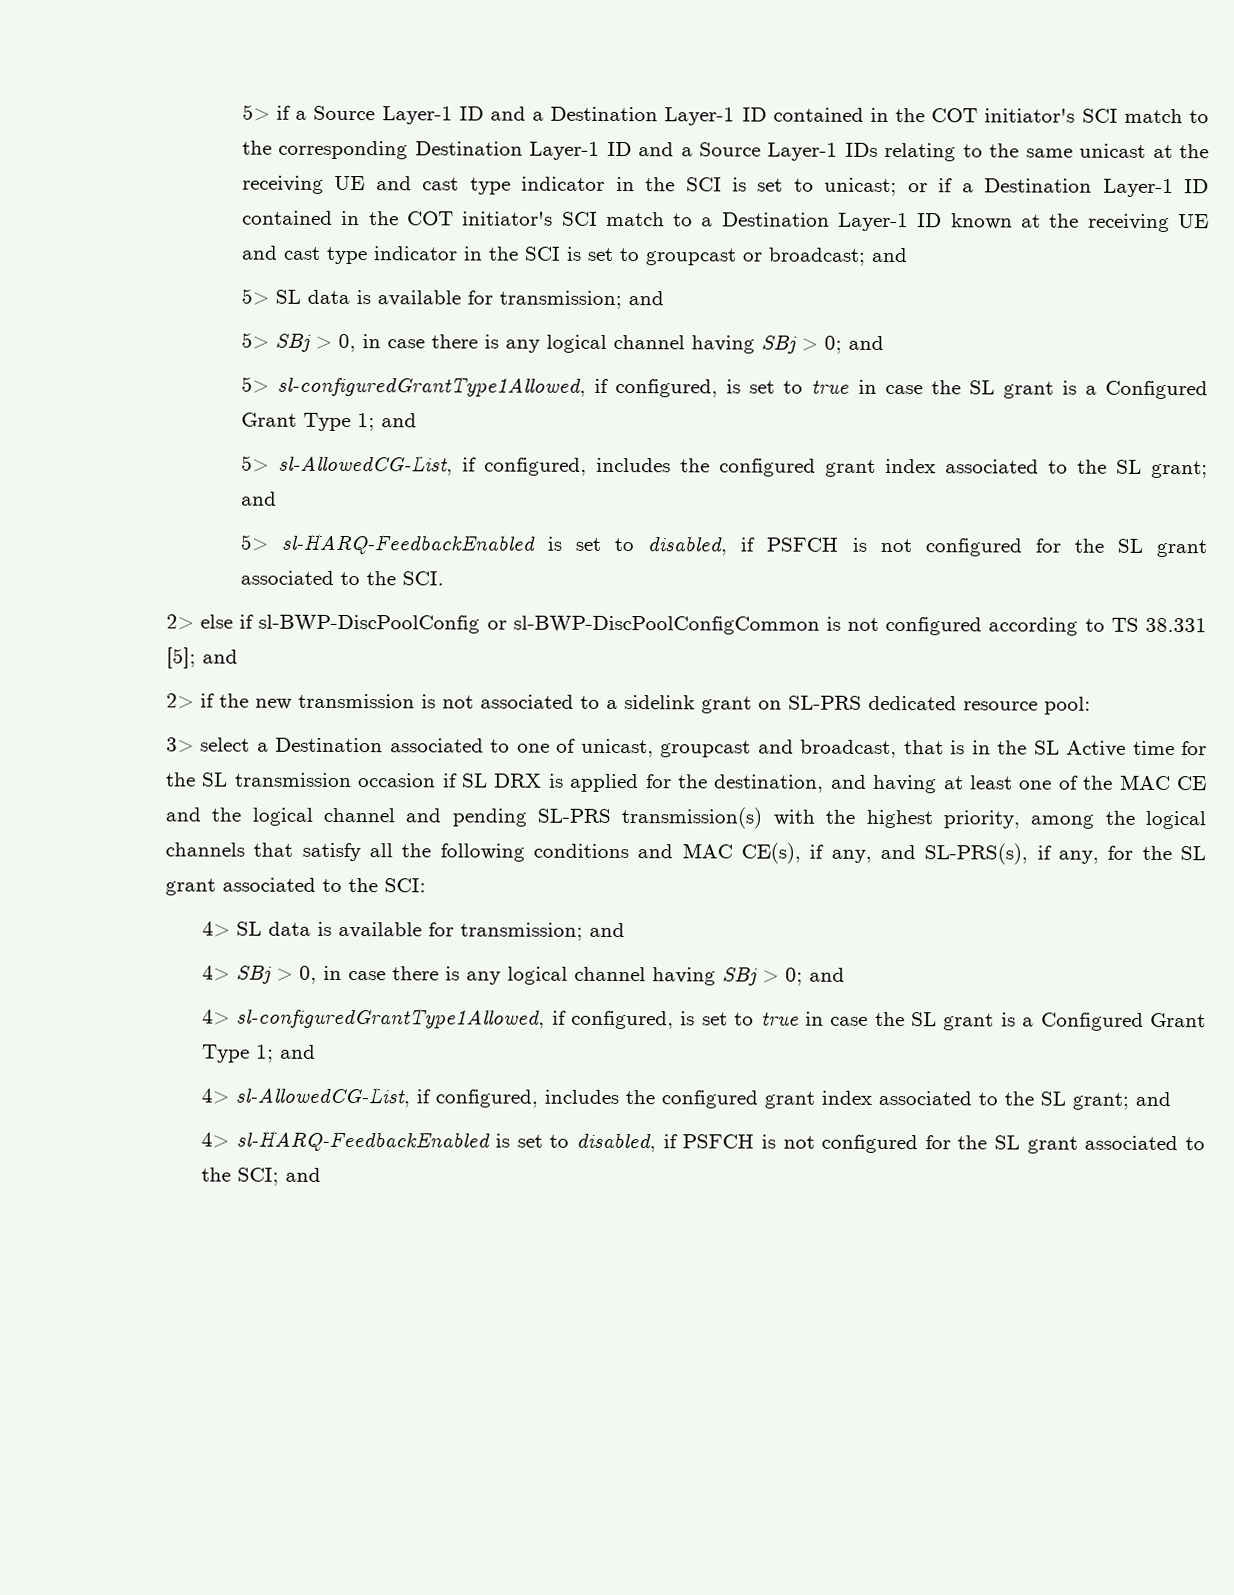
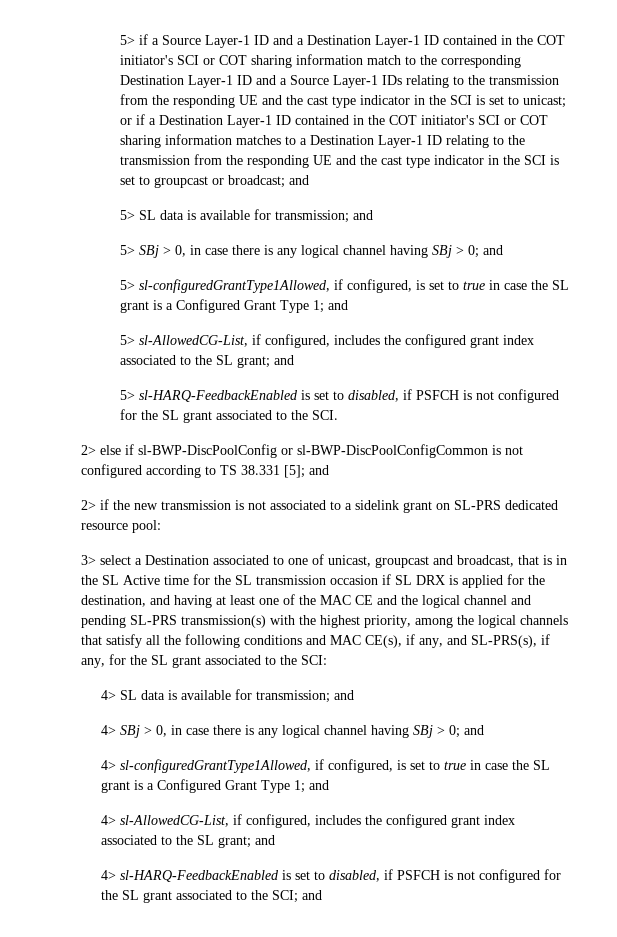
(1118, 115) none -> [202,54,363,68] or COT sharing information
[1025,143,1209,159] [241,175,412,194] same unicast at the receiving UE and -> [488,75,559,85] [119,94,303,108] transmission from the responding UE and the
[605,211,665,227] match -> [503,115,548,125] [119,134,281,148] or COT sharing information matches
[950,213,1209,233] [240,245,278,260] known at the receiving UE and -> [445,135,525,148] [119,154,377,168] relating to the transmission from the responding UE and the

